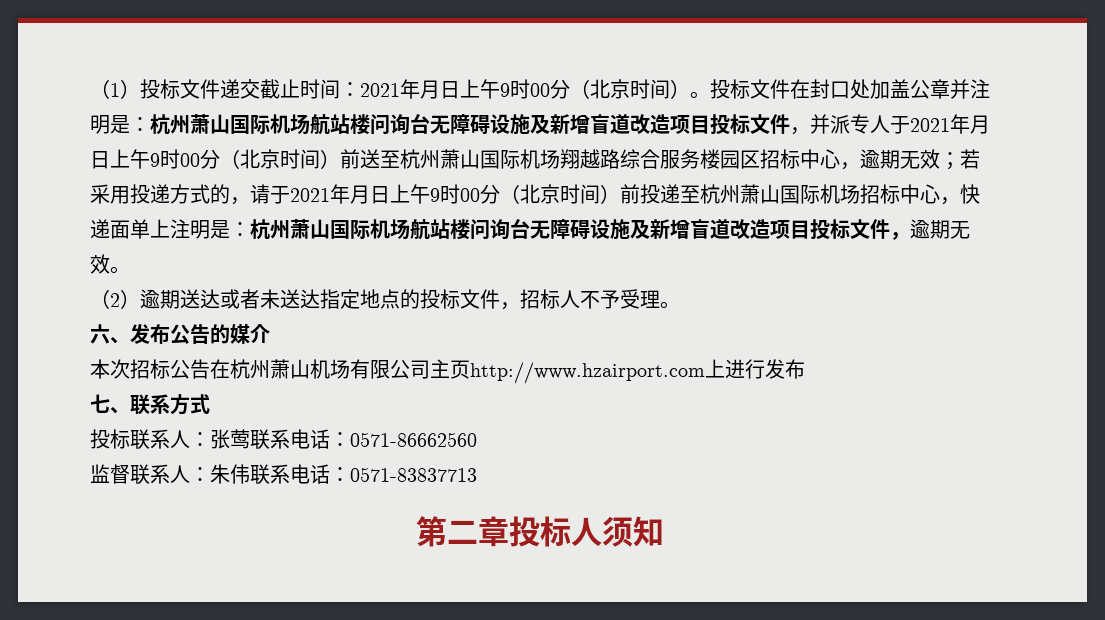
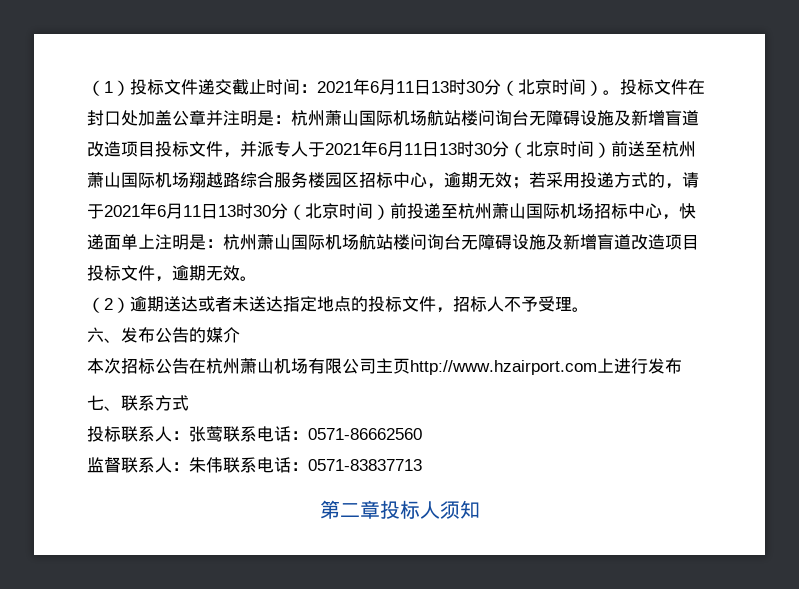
[420,79,550,99] 月日上午9时00 -> [370,79,484,95] 6月11日13时30
[970,115,990,134] [90,149,200,169] 月日上午9时00 -> [378,141,492,157] 6月11日13时30
[350,184,480,204] 月日上午9时00 -> [157,203,271,219] 6月11日13时30

